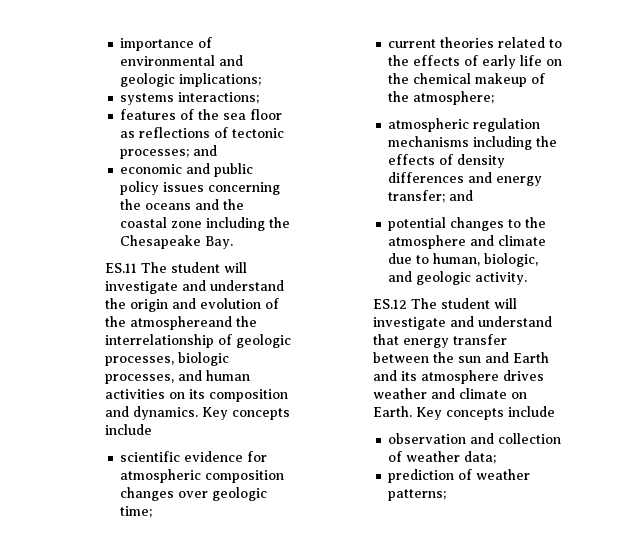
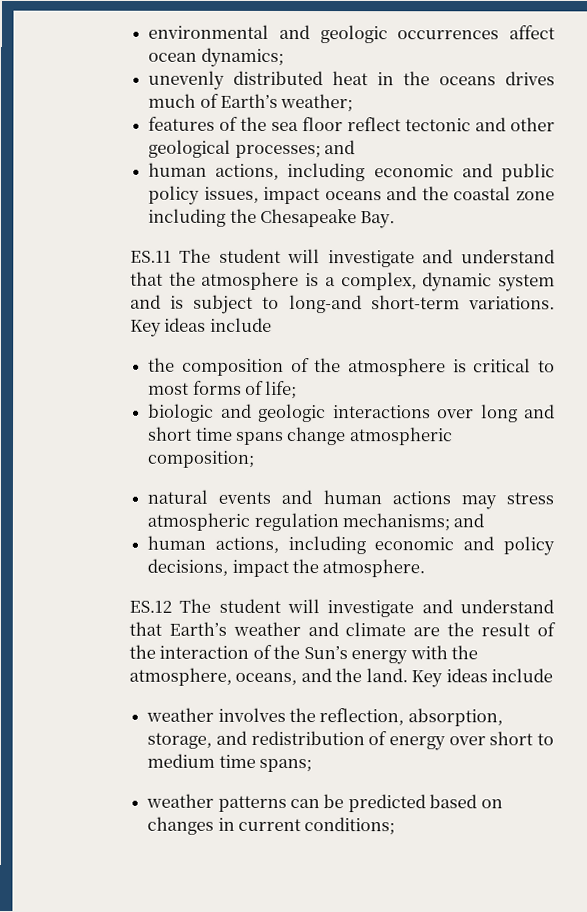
[120,37,213,51] importance of -> (148, 31) none
[179,73,262,87] [120,92,260,105] implications; // systems interactions; -> [397,25,556,40] [148,47,284,67] [148,70,556,90] [148,93,354,113] occurrences affect ocean dynamics; // unevenly distributed heat in the oceans drives much of Earth’s weather;
[120,127,285,138] as reflections of tectonic -> [347,117,555,132] [148,139,232,158] reflect tectonic and other geological
(218, 150) none -> [148,162,366,182] human actions, including
[163,182,281,195] [120,199,142,210] issues concerning the -> [203,186,321,205] issues, impact
[104,298,279,312] [104,316,257,330] [104,334,291,348] [104,352,229,366] [104,370,250,384] [104,389,288,402] [104,406,290,420] [104,424,152,435] [120,451,268,462] [120,469,285,483] [120,487,268,501] [120,506,153,518] [388,37,563,48] [388,55,563,69] [388,73,546,87] [388,91,495,105] [388,118,541,132] [388,136,558,150] [388,154,506,168] [388,172,543,186] [388,190,474,203] [388,217,547,231] [388,235,547,249] [388,253,539,267] [388,271,528,285] the origin and evolution of the atmosphereand the interrelationship of geologic processes, biologic processes, and human activities on its composition and dynamics. Key concepts include // scientific evidence for atmospheric composition changes over geologic time; // current theories related to the effects of early life on the chemical makeup of the atmosphere; // atmospheric regulation mechanisms including the effects of density differences and energy transfer; and // potential changes to the atmosphere and climate due to human, biologic, and geologic activity. -> [129,271,555,292] [129,294,555,314] [129,317,272,337] [148,357,555,377] [148,380,298,400] [148,403,555,423] [148,426,453,446] [147,450,256,468] [147,489,554,510] [147,512,485,532] [147,535,555,556] [147,558,426,578] that the atmosphere is a complex, dynamic system and is subject to long-and short-term variations. Key ideas include // the composition of the atmosphere is critical to most forms of life; // biologic and geologic interactions over long and short time spans change atmospheric composition; // natural events and human actions may stress atmospheric regulation mechanisms; and // human actions, including economic and policy decisions, impact the atmosphere.
[402,334,507,348] [372,352,549,363] [372,370,544,384] [372,388,527,399] [372,406,555,420] [388,433,562,444] [388,451,497,464] [388,469,531,483] [388,489,447,501] energy transfer between the sun and Earth and its atmosphere drives weather and climate on Earth. Key concepts include // observation and collection of weather data; // prediction of weather patterns; -> [168,621,556,637] [128,644,479,665] [128,667,554,688] [146,707,503,727] [147,730,554,751] [147,753,313,773] [146,793,503,813] [147,816,396,836] Earth’s weather and climate are the result of the interaction of the Sun’s energy with the atmosphere, oceans, and the land. Key ideas include // weather involves the reflection, absorption, storage, and redistribution of energy over short to medium time spans; // weather patterns can be predicted based on changes in current conditions;

